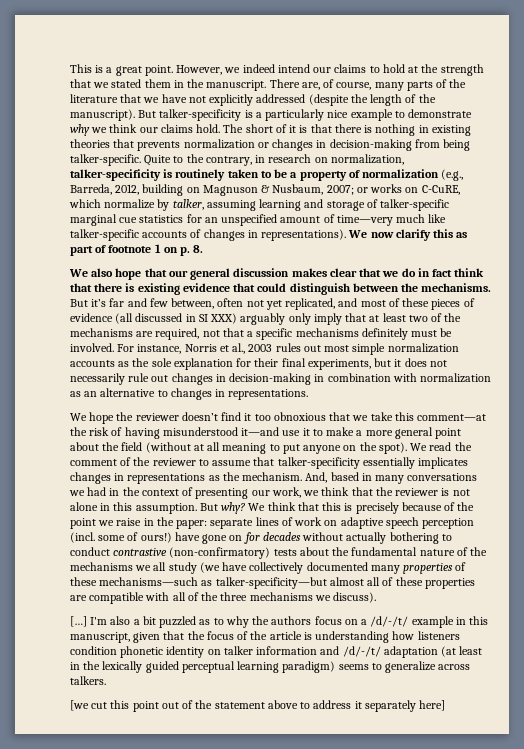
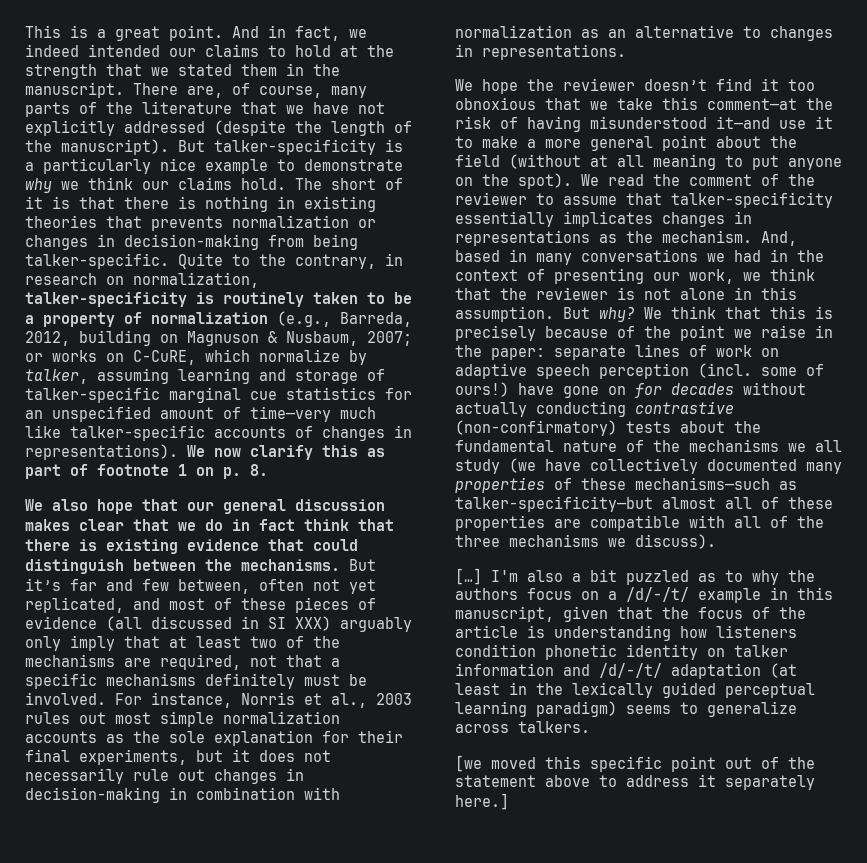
[176,65,223,75] However, -> [232,25,340,41] And in fact,
[277,64,310,73] intend -> [88,44,160,57] intended
[389,532,452,544] [70,547,110,556] bothering to conduct -> [536,401,626,417] conducting
[91,700,130,709] cut this -> [491,756,662,772] moved this specific
[419,700,446,711] here] -> [455,793,509,810] here.]

